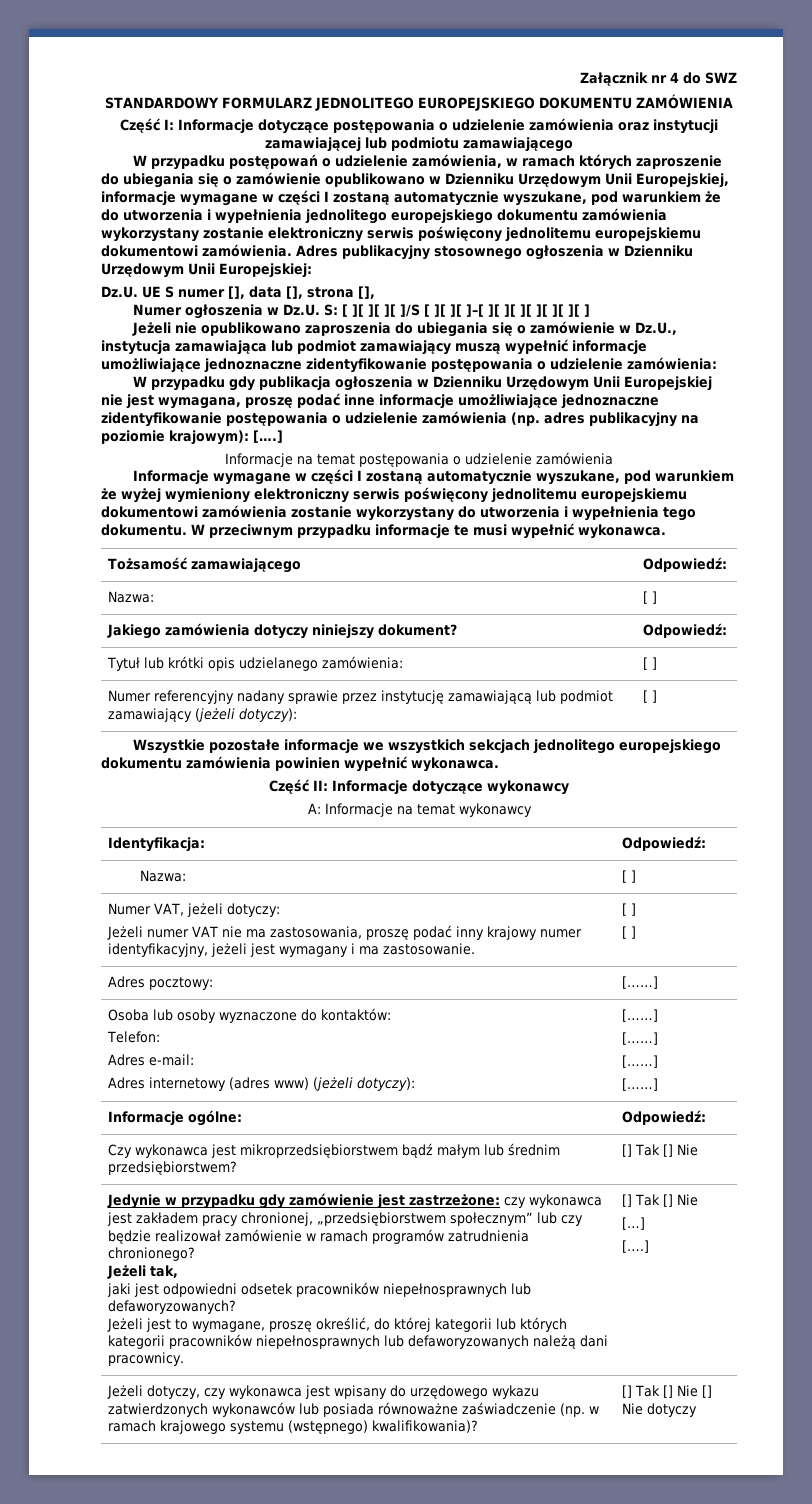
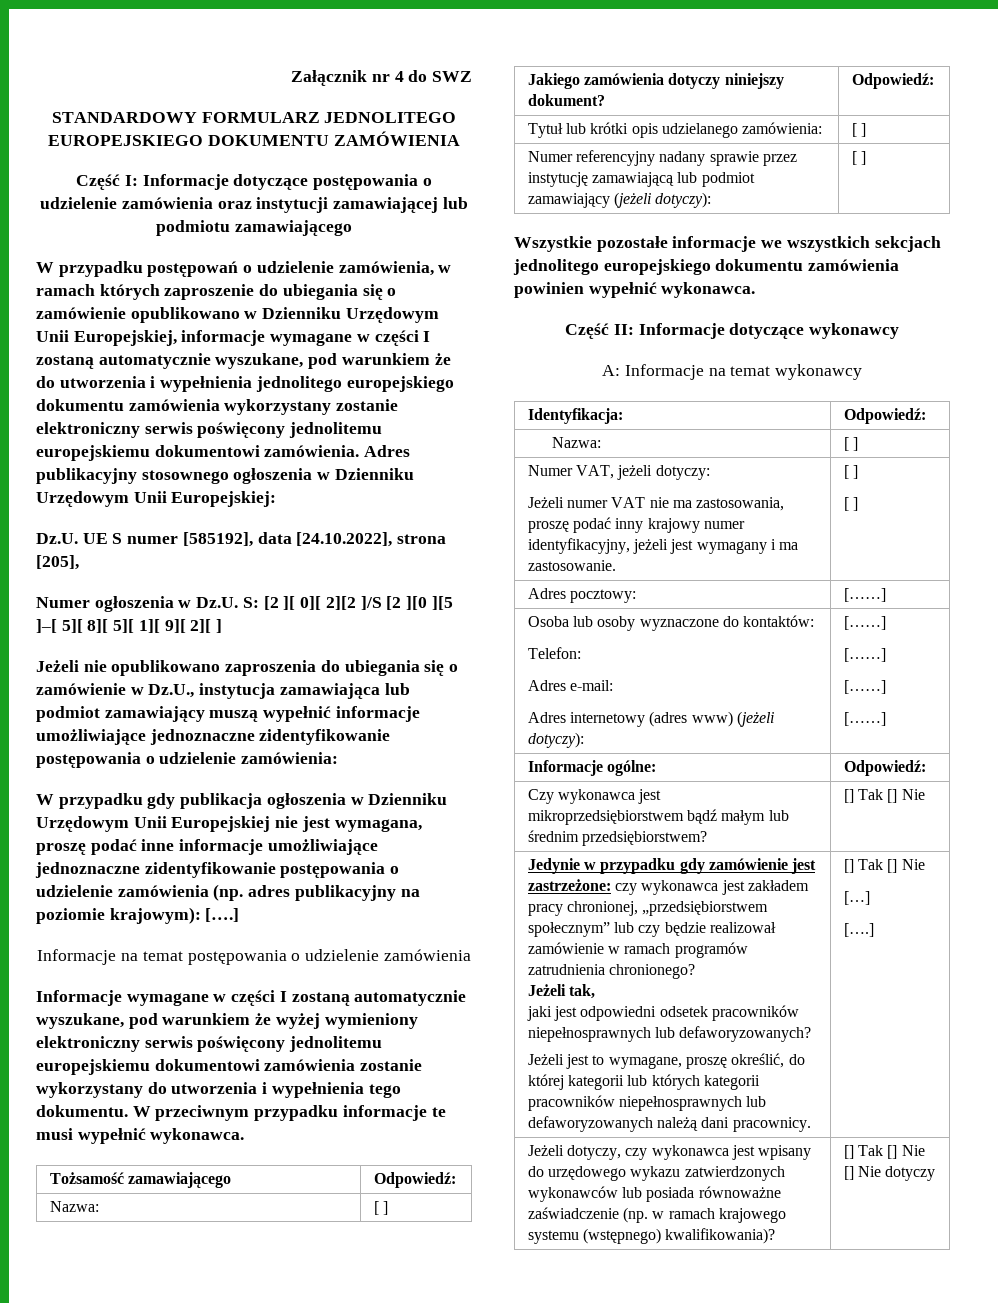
[228,286,375,299] [], data [], strona [], -> [182,532,447,547] [36,555,79,570] [585192], data [24.10.2022], strona [205],
[341,304,580,317] [ ][ ][ ][ ]/S [ ][ ][ ]–[ ][ ][ ][ ][ ][ ][ -> [263,596,453,610] [36,619,212,633] [2 ][ 0][ 2][2 ]/S [2 ][0 ][5 ]–[ 5][ 8][ 5][ 1][ 9][ 2][

